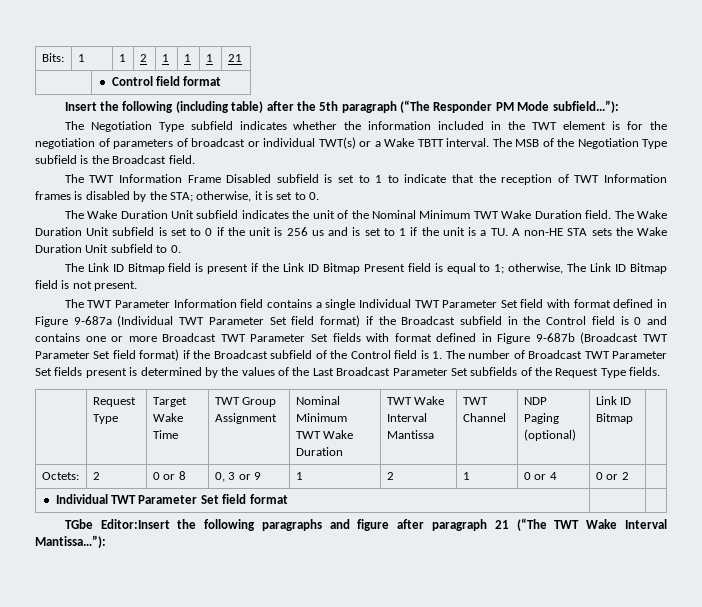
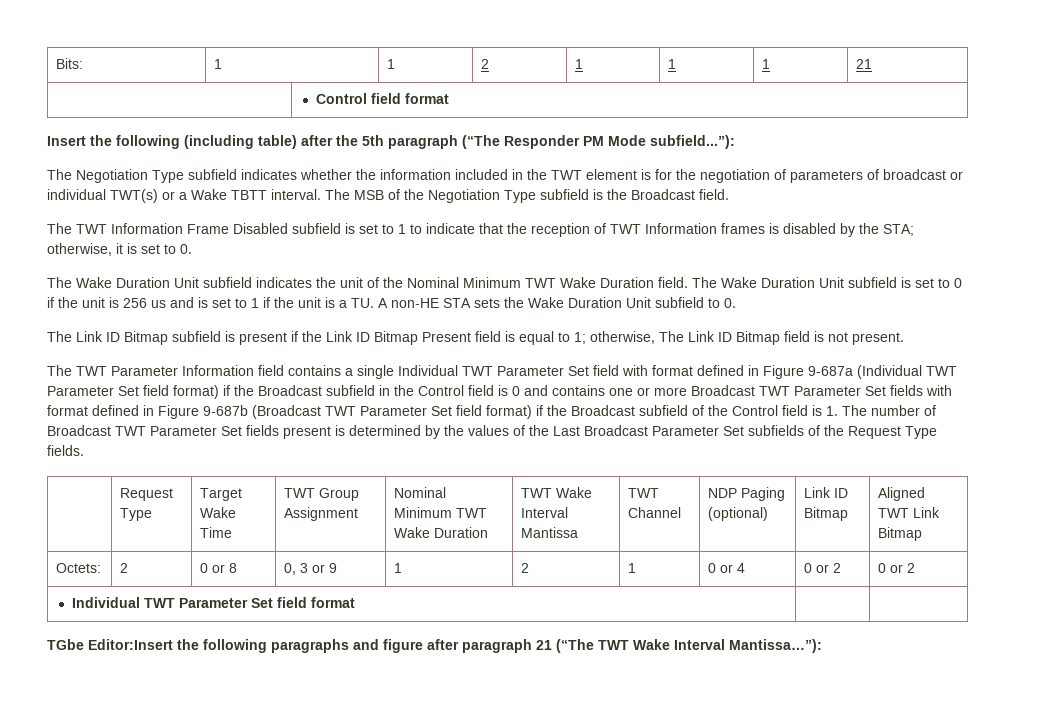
[168,263,192,272] field -> [172,331,221,342] subfield
(633, 418) none -> [878,487,926,501] [878,507,941,518] [878,527,923,541] Aligned TWT Link Bitmap
(629, 476) none -> [878,563,916,573] 0 or 2

